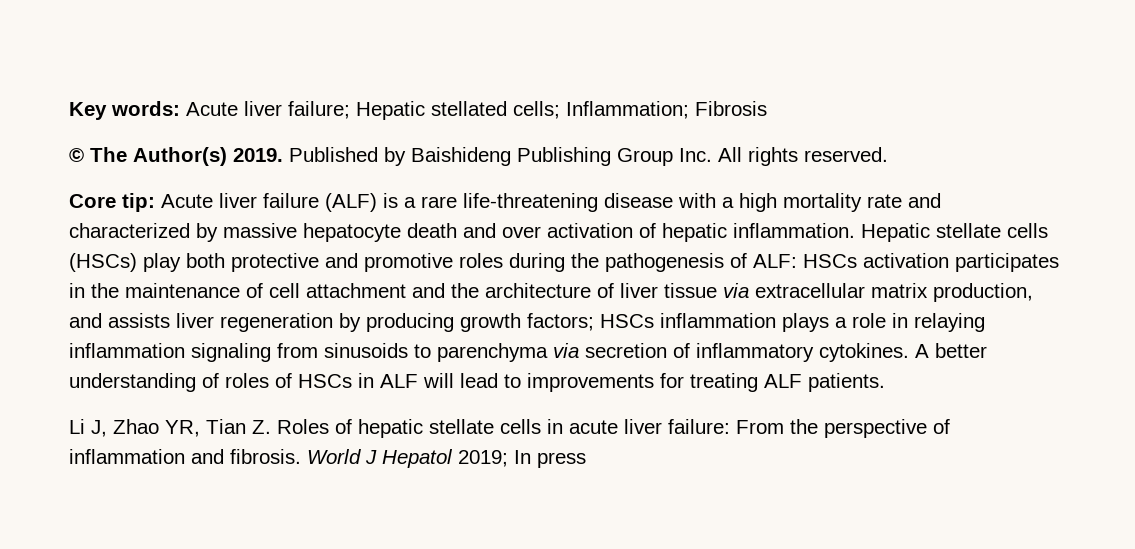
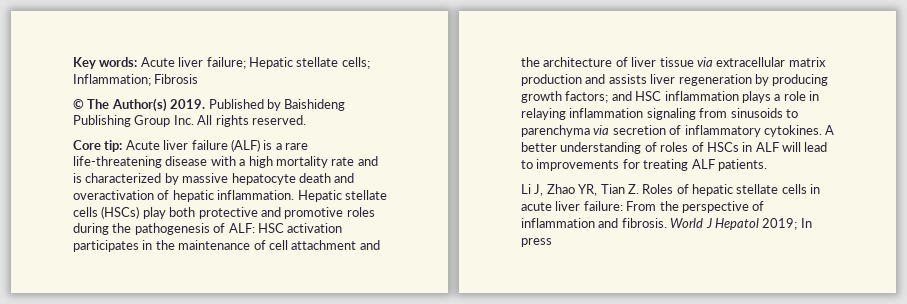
[431,101,507,116] stellated -> [296,57,339,67] stellate
(941, 200) none -> [73,173,82,183] is
[502,223,633,238] over activation -> [73,190,154,200] overactivation
[803,254,857,268] HSCs -> [257,223,284,233] HSC
[933,283,1033,302] production, -> [521,74,582,86] production
[600,314,654,328] HSCs -> [611,91,662,101] and HSC

